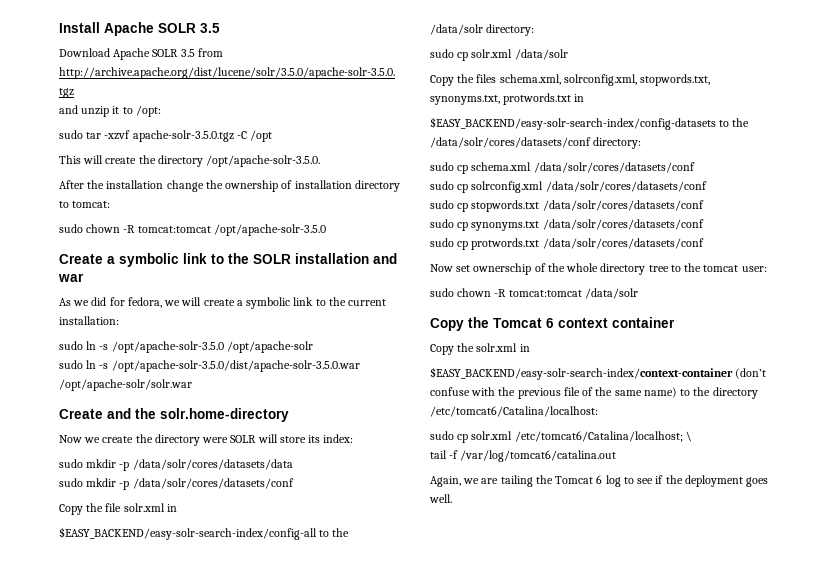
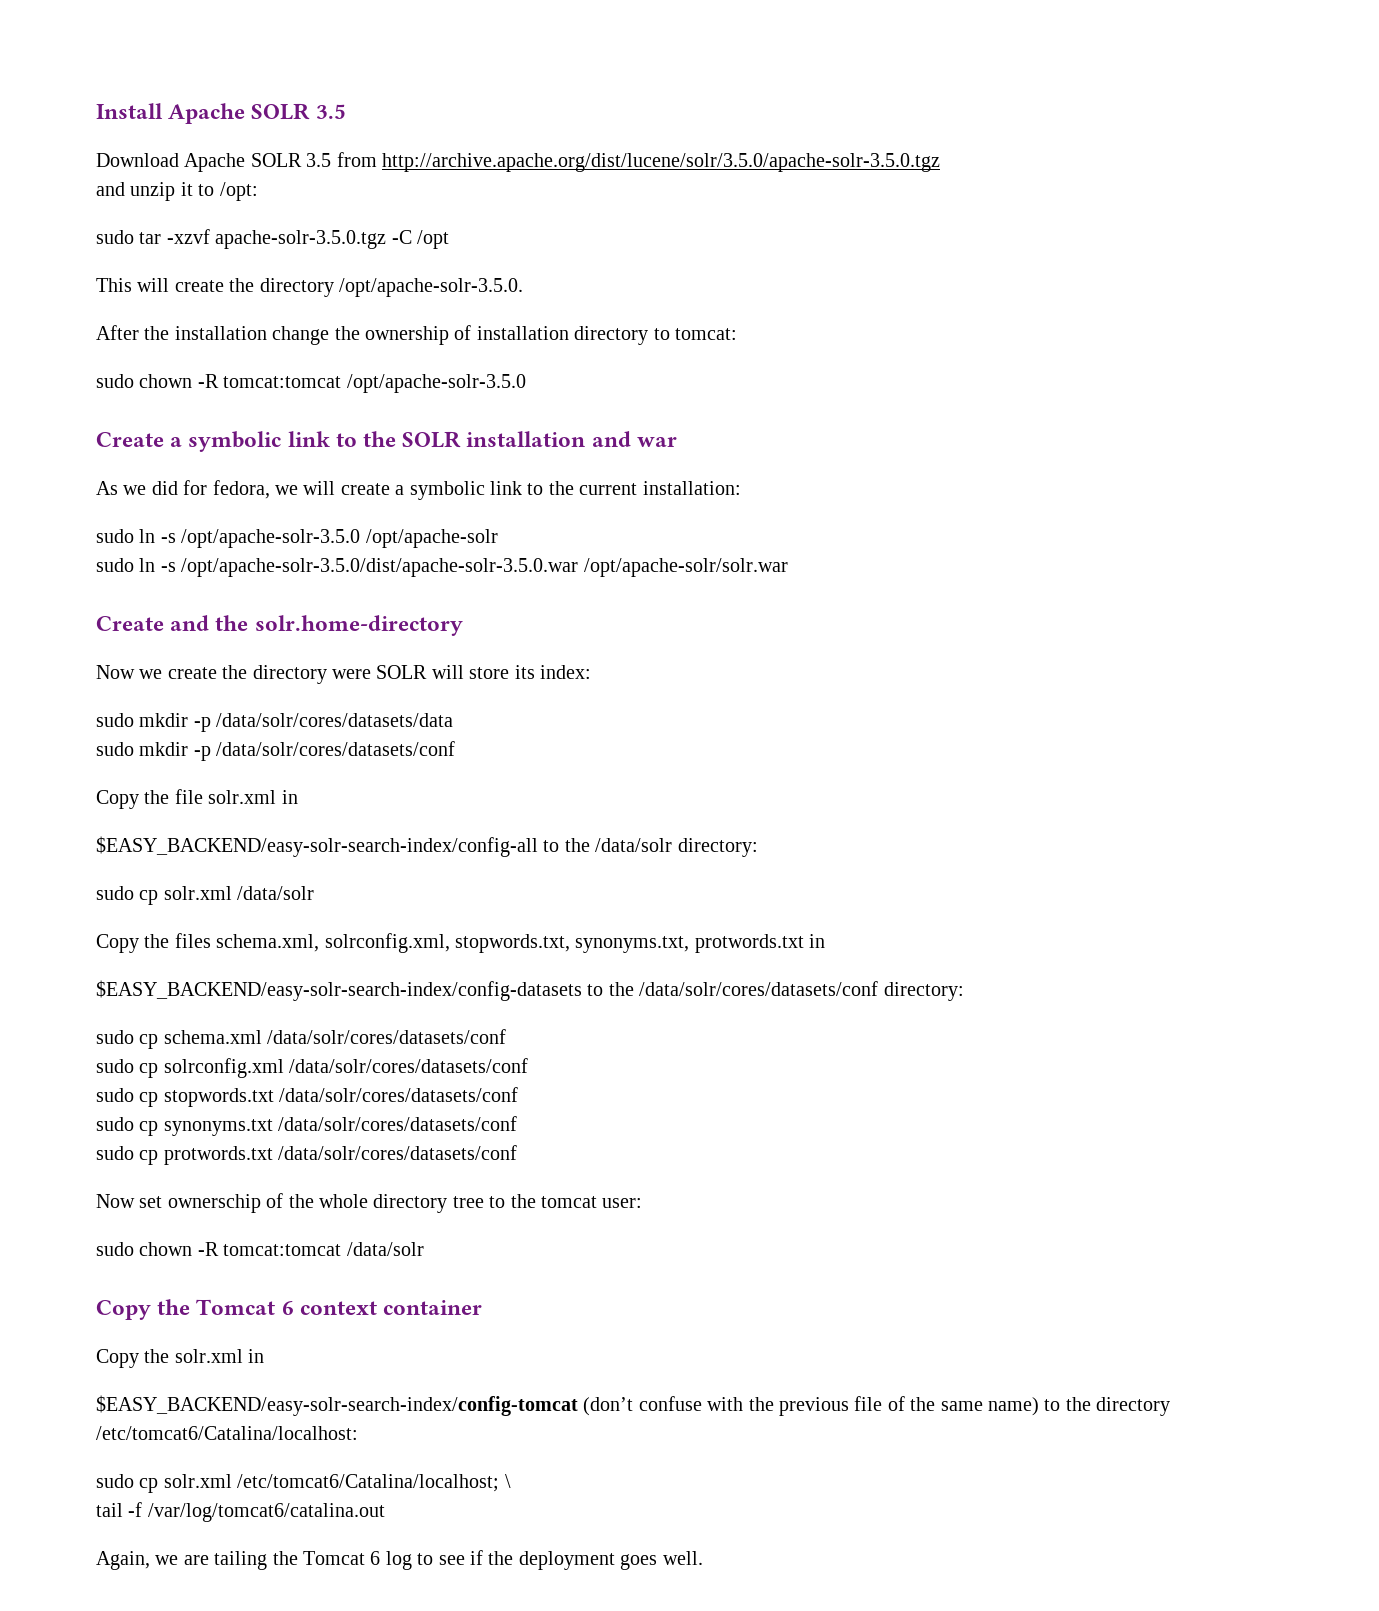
[430,367,733,380] $EASY_BACKEND/easy-solr-search-index/context-container -> [96,1395,578,1416] $EASY_BACKEND/easy-solr-search-index/config-tomcat

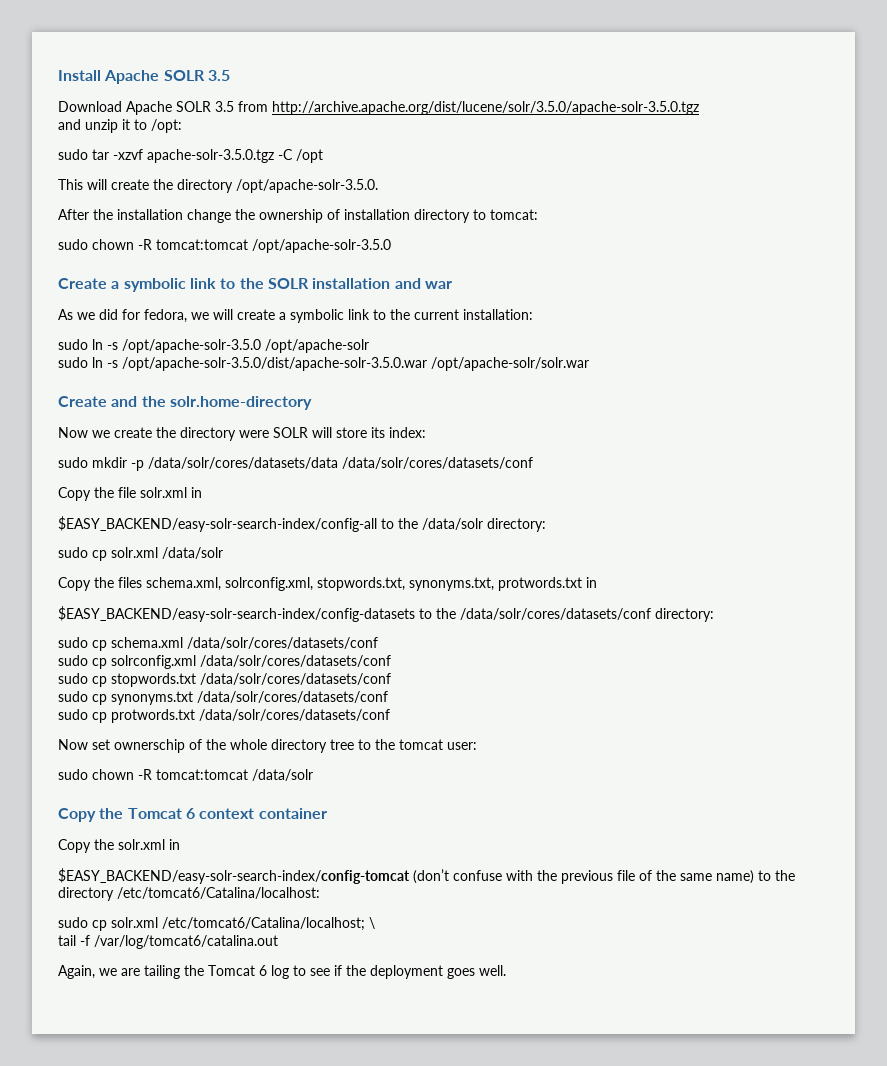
[96,742,211,761] // sudo mkdir -p -> (338, 463) none

